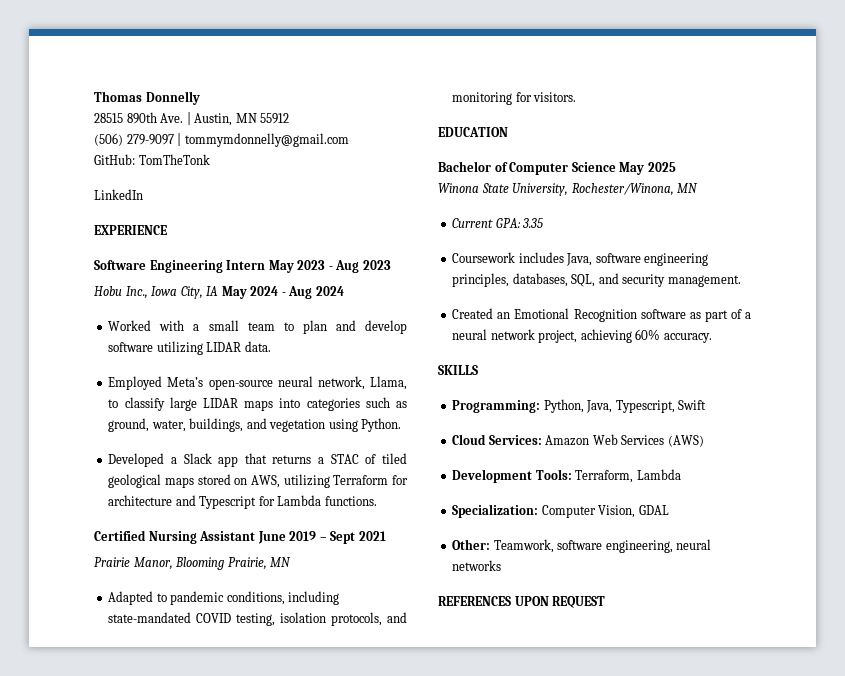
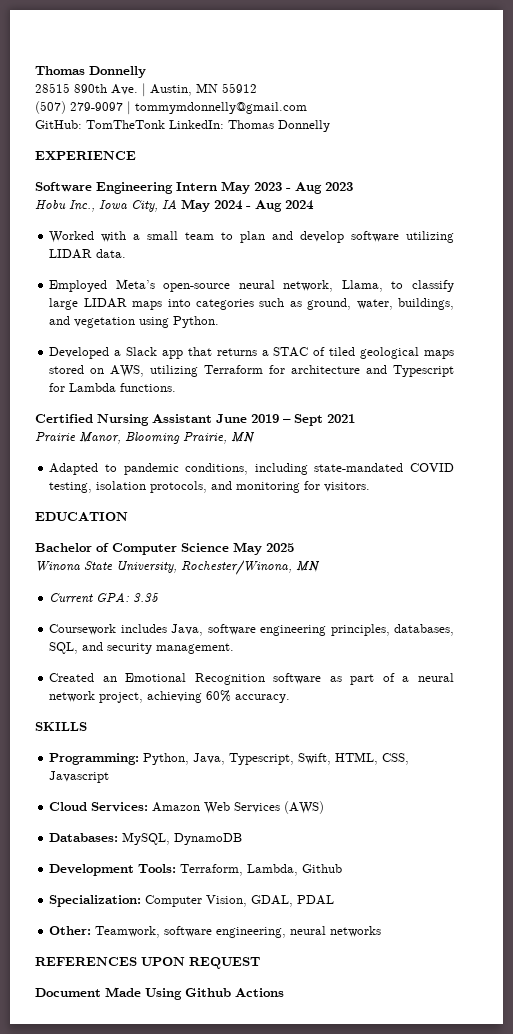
[94,133,123,146] (506) -> [35,101,66,114] (507)
[94,189,143,200] // LinkedIn -> [169,120,330,132] LinkedIn: Thomas Donnelly
[678,400,707,410] Swift -> [298,752,410,765] [49,771,110,783] Swift, HTML, CSS, Javascript
(704, 441) none -> [49,832,243,845] // Databases: MySQL, DynamoDB
[636,469,681,480] Lambda -> [247,864,343,876] Lambda, Github
[638,505,669,515] GDAL -> [251,895,335,907] GDAL, PDAL
(606, 602) none -> [35,987,284,1000] // Document Made Using Github Actions

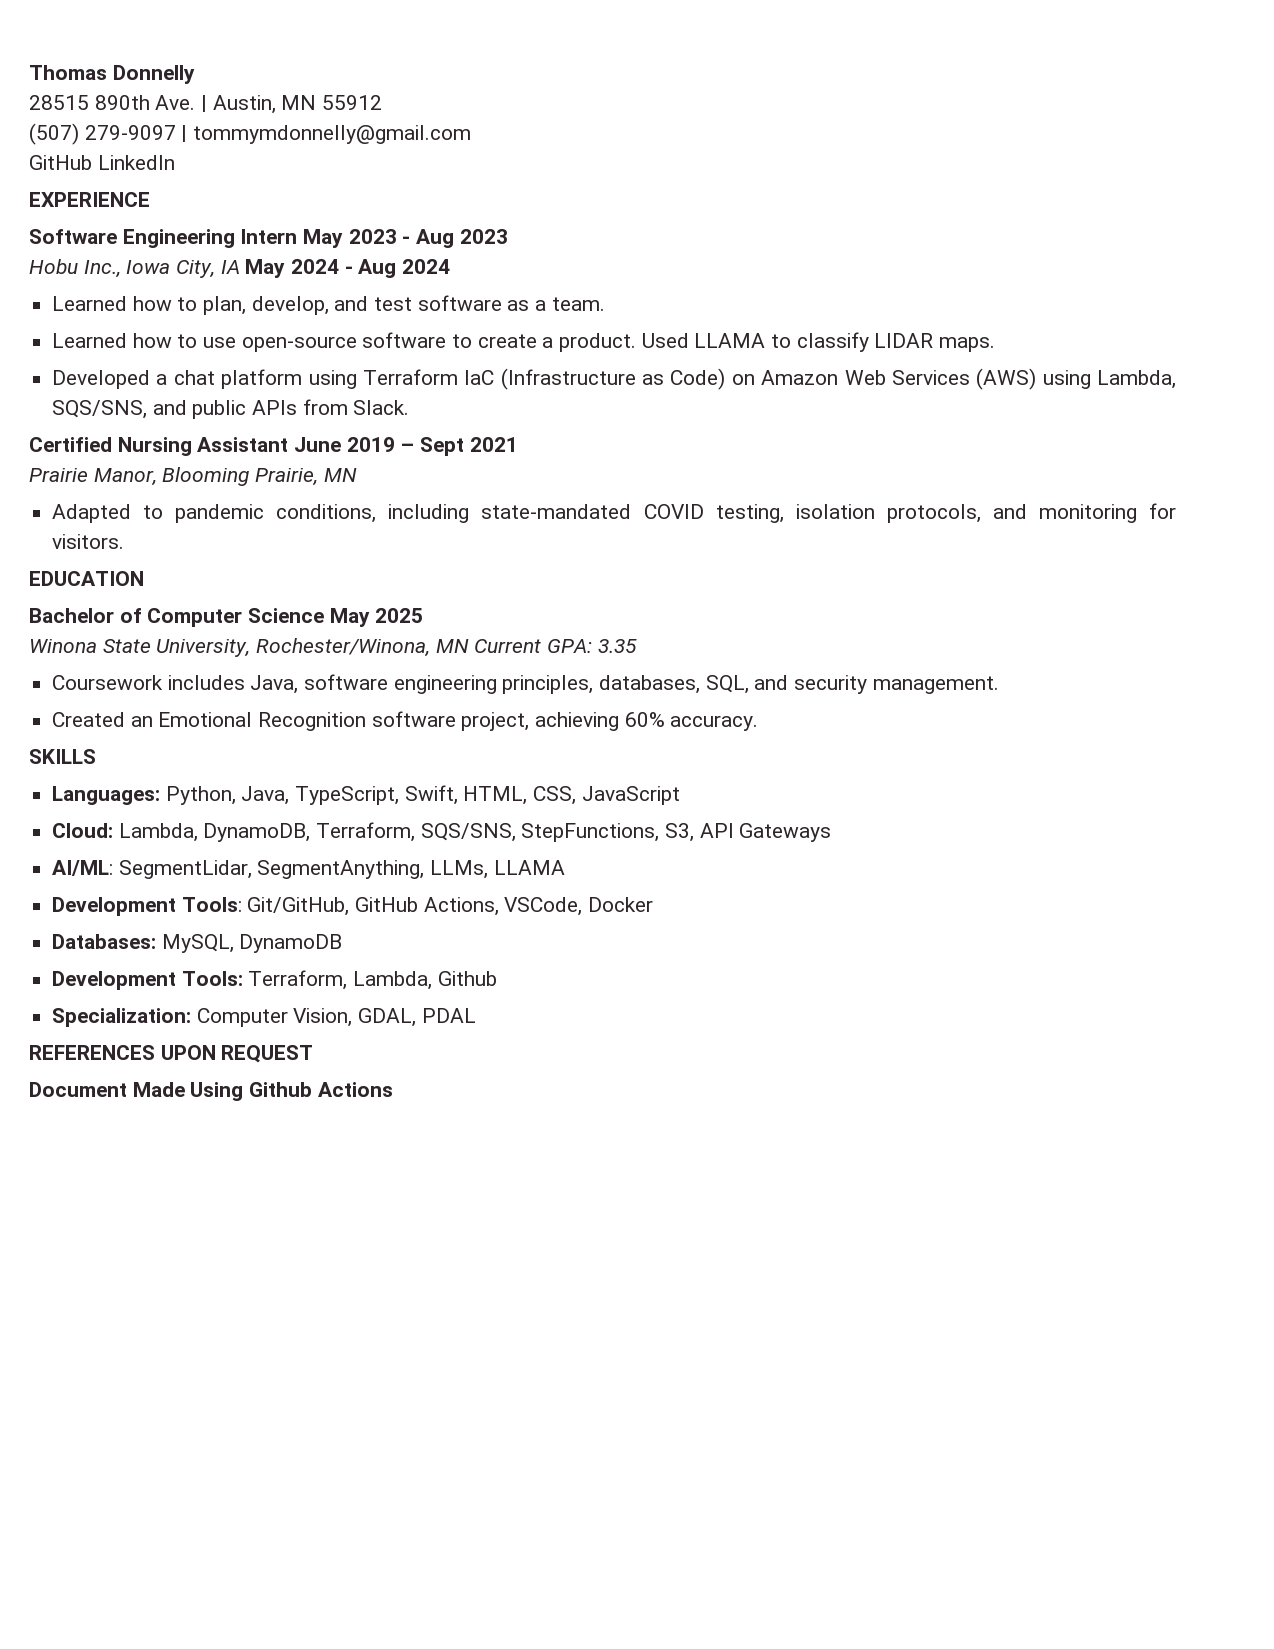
[35,120,330,132] GitHub: TomTheTonk LinkedIn: Thomas Donnelly -> [29,155,175,170] GitHub LinkedIn
[49,231,454,243] [49,249,127,259] [49,279,454,292] [49,298,454,310] [49,316,220,328] [49,347,454,359] [49,365,454,377] [49,383,177,392] Worked with a small team to plan and develop software utilizing LIDAR data. // Employed Meta’s open-source neural network, Llama, to classify large LIDAR maps into categories such as ground, water, buildings, and vegetation using Python. // Developed a Slack app that returns a STAC of tiled geological maps stored on AWS, utilizing Terraform for architecture and Typescript for Lambda functions. -> [52,295,605,315] [52,332,996,352] [52,368,1176,390] [52,399,410,419] Learned how to plan, develop, and test software as a team. // Learned how to use open-source software to create a product. Used LLAMA to classify LIDAR maps. // Developed a chat platform using Terraform IaC (Infrastructure as Code) on Amazon Web Services (AWS) using Lambda, SQS/SNS, and public APIs from Slack.
(320, 567) // -> (469, 646) none
[329,673,455,685] [49,691,96,702] as part of a neural network -> (456, 719) none
[49,753,140,765] Programming: -> [52,786,161,805] Languages:
[229,753,295,765] Typescript, -> [295,786,400,805] TypeScript,
[49,771,110,783] [49,801,325,814] Javascript // Cloud Services: Amazon Web Services (AWS) -> [581,786,680,805] [52,822,832,842] [52,860,565,879] [52,897,654,916] JavaScript // Cloud: Lambda, DynamoDB, Terraform, SQS/SNS, StepFunctions, S3, API Gateways // AI/ML: SegmentLidar, SegmentAnything, LLMs, LLAMA // Development Tools: Git/GitHub, GitHub Actions, VSCode, Docker
[49,926,382,938] // Other: Teamwork, software engineering, neural networks -> (476, 1015) none

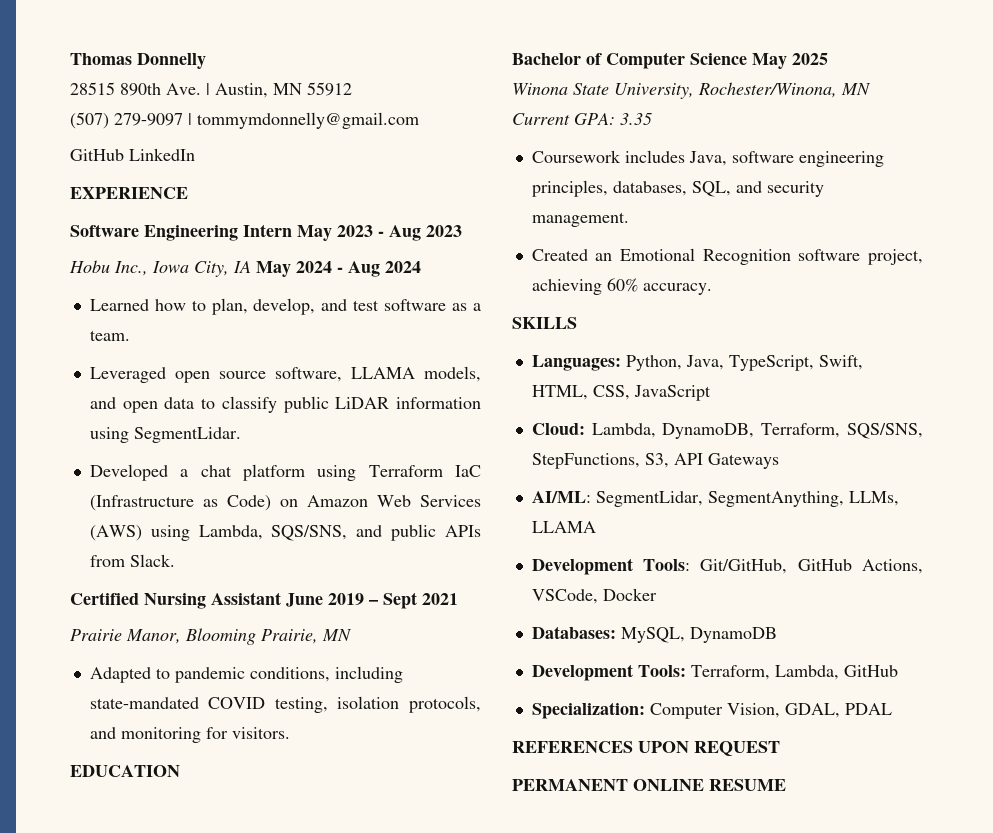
[52,332,996,352] Learned how to use open-source software to create a product. Used LLAMA to classify LIDAR maps. -> [89,366,481,383] [89,396,481,413] [89,427,241,443] Leveraged open source software, LLAMA models, and open data to classify public LiDAR information using SegmentLidar.
[437,971,497,986] Github -> [843,665,898,677] GitHub
[29,1082,393,1101] Document Made Using Github Actions -> [512,779,786,791] PERMANENT ONLINE RESUME

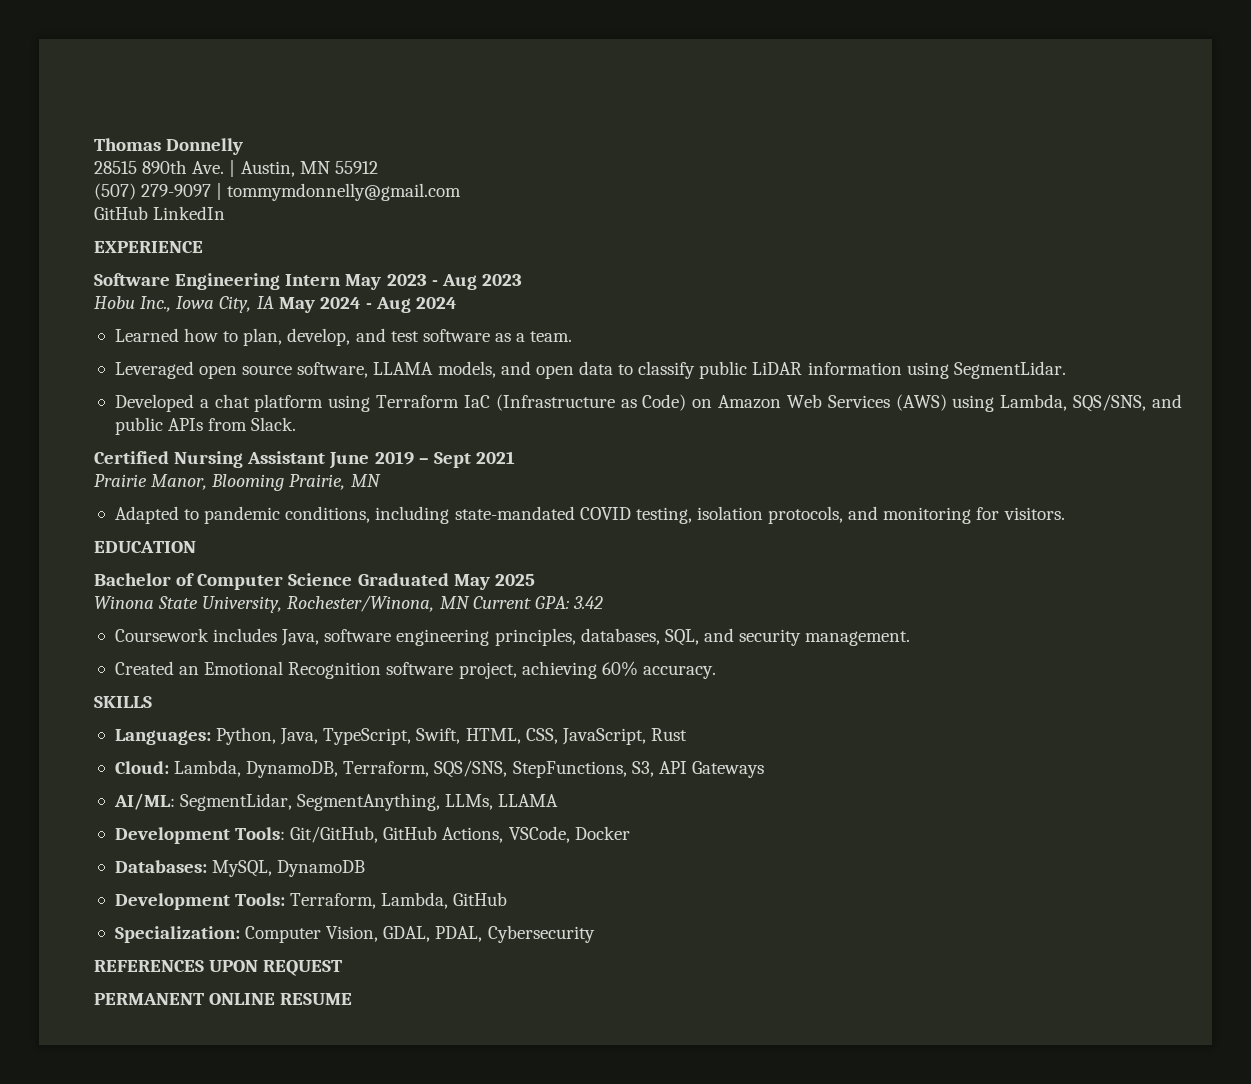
(747, 59) none -> [357,573,449,586] Graduated
[620,113,652,125] 3.35 -> [572,596,603,609] 3.42
[633,385,711,401] JavaScript -> [561,728,687,745] JavaScript, Rust
[844,703,892,715] PDAL -> [435,925,595,943] PDAL, Cybersecurity

